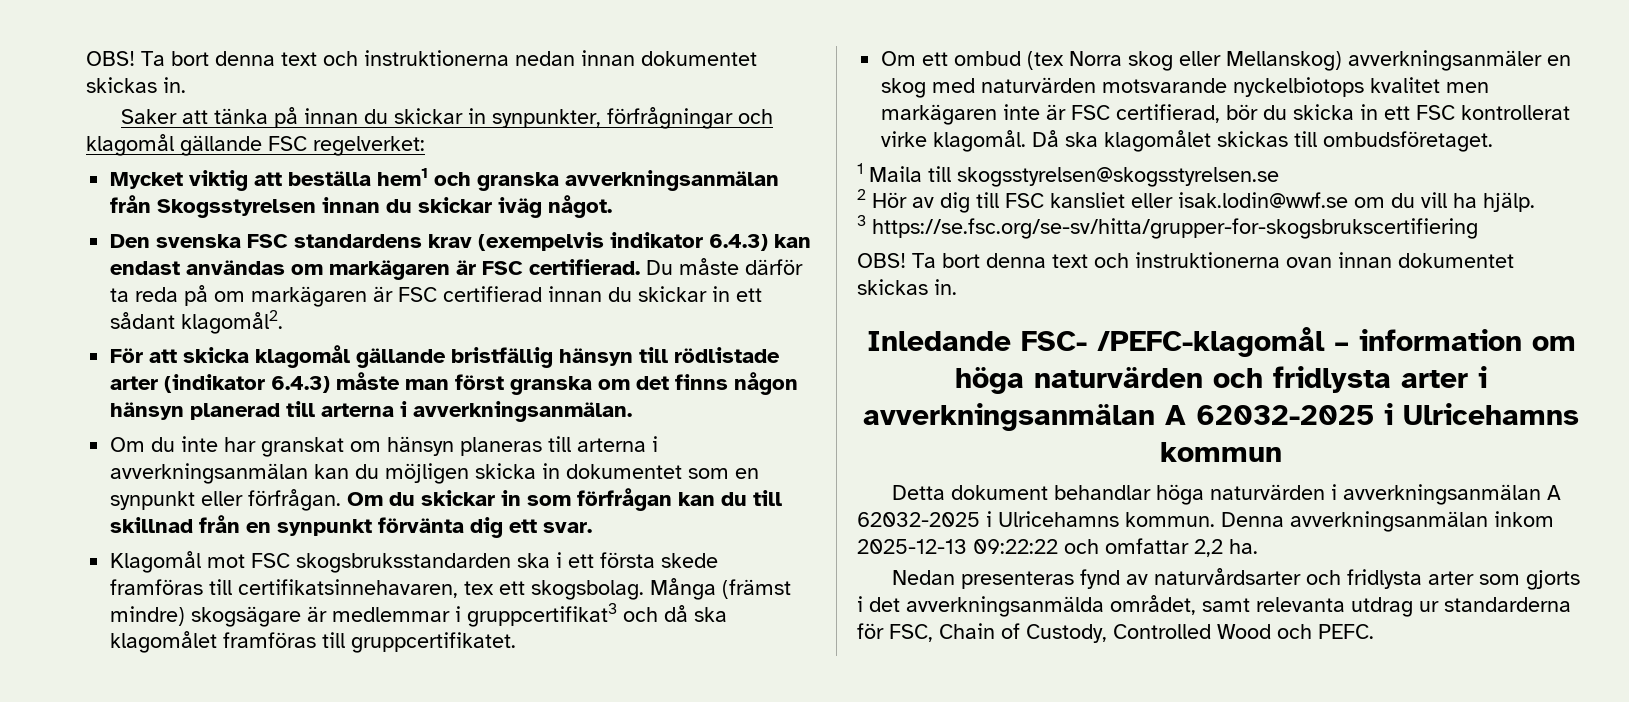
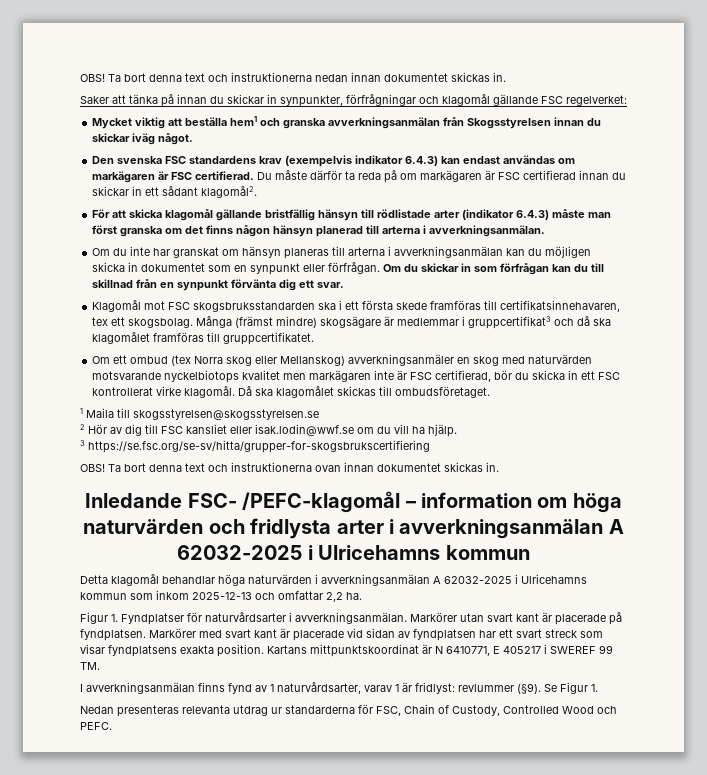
[951,485,1049,500] dokument -> [111,574,159,586] klagomål
[1125,511,1488,532] kommun. Denna avverkningsanmälan -> [80,592,153,600] kommun som
[973,539,1058,554] 09:22:22 -> (252, 596) none
[892,568,1581,590] [857,595,1250,617] Nedan presenteras fynd av naturvårdsarter och fridlysta arter som gjorts i det avverkningsanmälda området, samt -> [80,612,622,625] [80,628,603,641] [80,644,613,657] [80,662,100,670] [80,682,598,694] [80,705,179,717] Figur 1. Fyndplatser för naturvårdsarter i avverkningsanmälan. Markörer utan svart kant är placerade på fyndplatsen. Markörer med svart kant är placerade vid sidan av fyndplatsen har ett svart streck som visar fyndplatsens exakta position. Kartans mittpunktskoordinat är N 6410771, E 405217 i SWEREF 99 TM. // I avverkningsanmälan finns fynd av 1 naturvårdsarter, varav 1 är fridlyst: revlummer (§9). Se Figur 1. // Nedan presenteras

